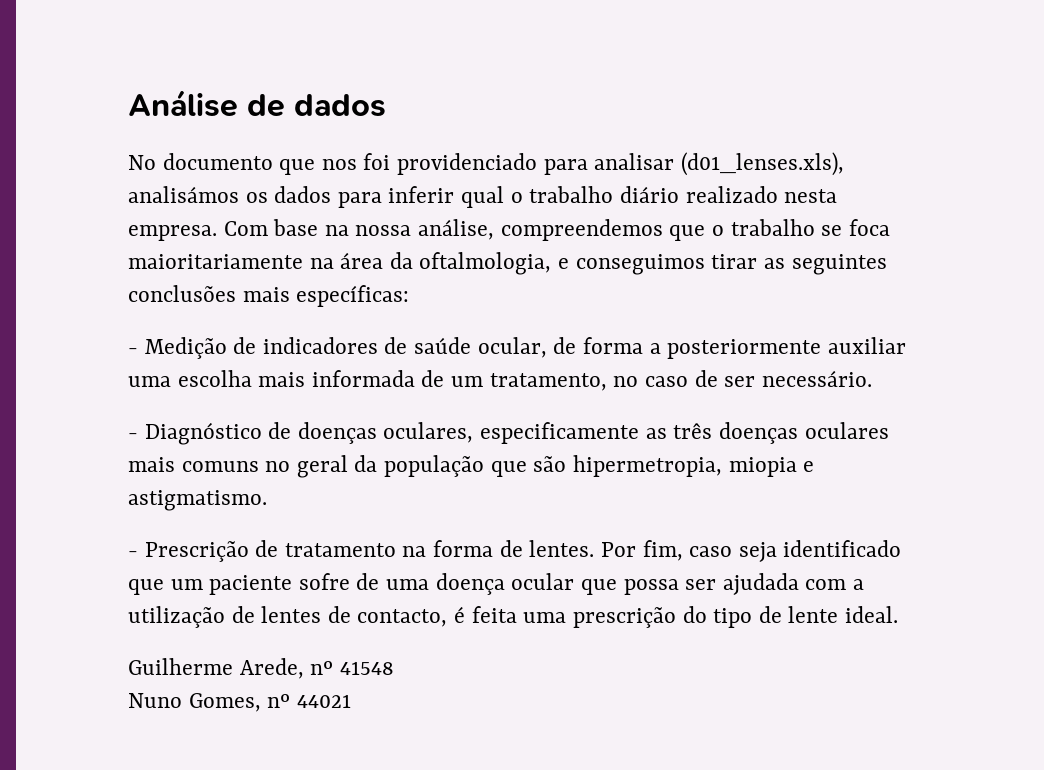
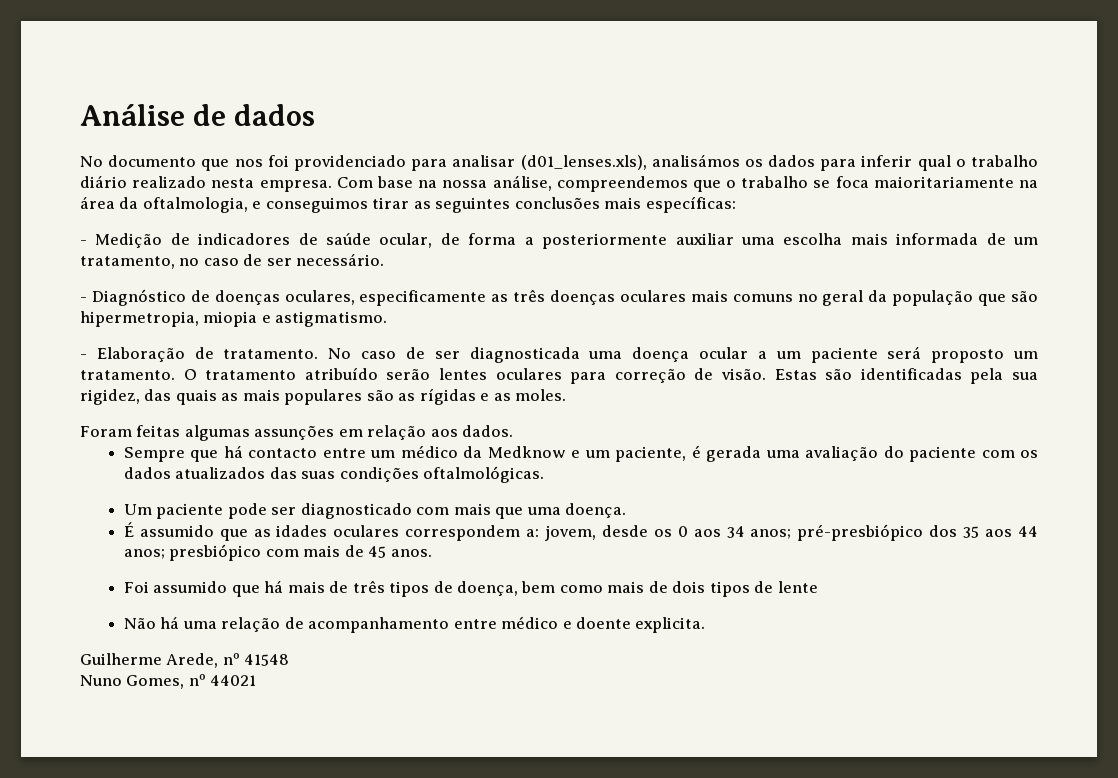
[144,540,902,562] [128,573,864,595] [128,606,898,628] Prescrição de tratamento na forma de lentes. Por fim, caso seja identificado que um paciente sofre de uma doença ocular que possa ser ajudada com a utilização de lentes de contacto, é feita uma prescrição do tipo de lente ideal. -> [96,346,1039,363] [80,367,1039,384] [80,388,567,405] [80,425,514,441] [123,445,1039,462] [123,466,545,483] [123,503,626,519] [123,522,1039,541] [123,544,432,561] [123,580,818,597] [123,616,706,633] Elaboração de tratamento. No caso de ser diagnosticada uma doença ocular a um paciente será proposto um tratamento. O tratamento atribuído serão lentes oculares para correção de visão. Estas são identificadas pela sua rigidez, das quais as mais populares são as rígidas e as moles. // Foram feitas algumas assunções em relação aos dados. // Sempre que há contacto entre um médico da Medknow e um paciente, é gerada uma avaliação do paciente com os dados atualizados das suas condições oftalmológicas. // Um paciente pode ser diagnosticado com mais que uma doença. // É assumido que as idades oculares correspondem a: jovem, desde os 0 aos 34 anos; pré-presbiópico dos 35 aos 44 anos; presbiópico com mais de 45 anos. // Foi assumido que há mais de três tipos de doença, bem como mais de dois tipos de lente // Não há uma relação de acompanhamento entre médico e doente explicita.

